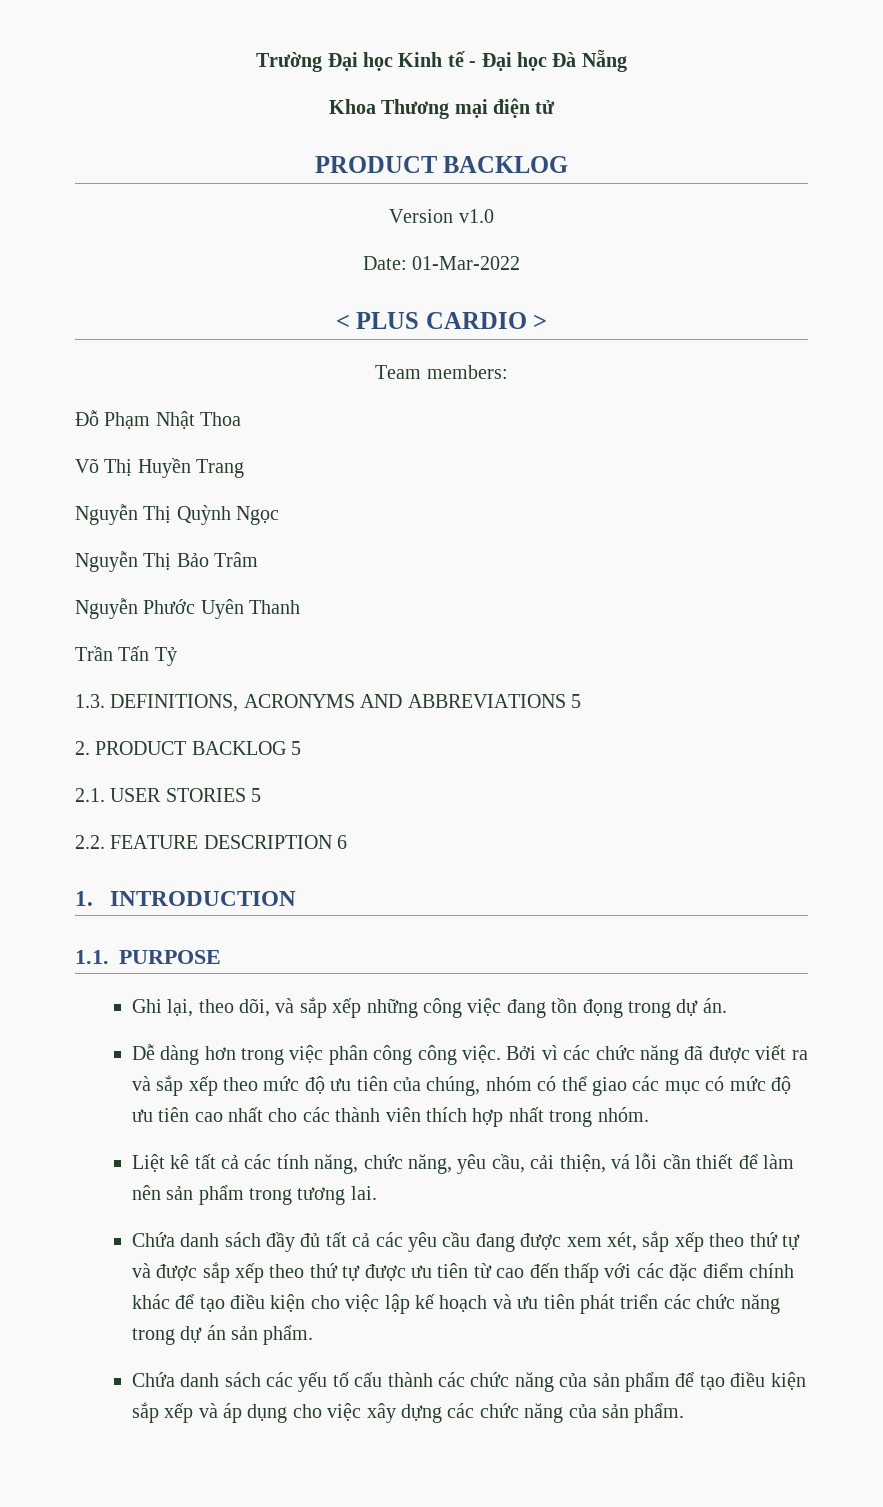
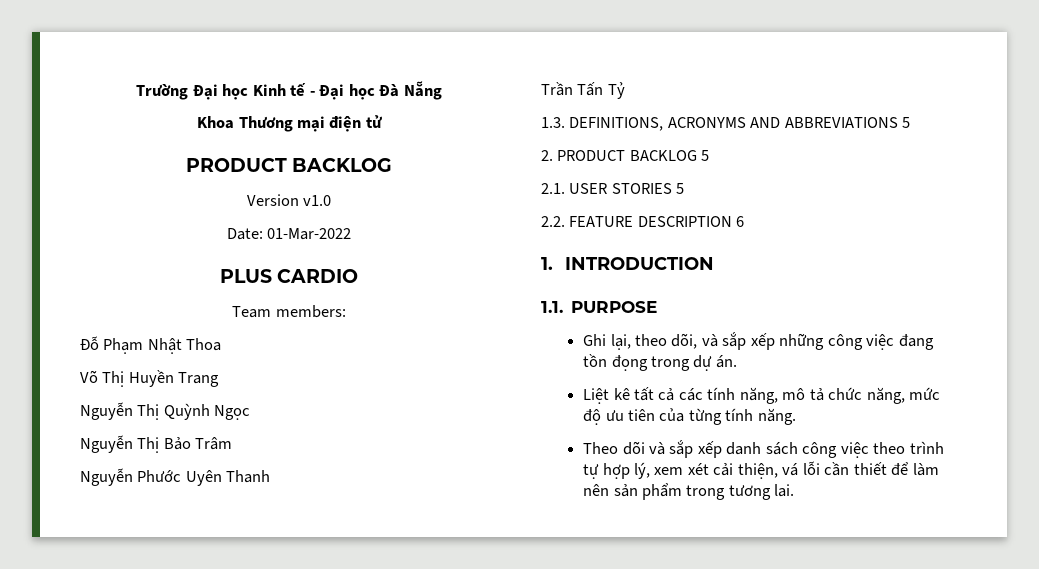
[335,314,350,329] < -> (352, 234) none
[533,314,548,329] > -> (359, 276) none
[131,1044,808,1065] [131,1075,791,1096] [131,1107,649,1127] // Dễ dàng hơn trong việc phân công công việc. Bởi vì các chức năng đã được viết ra và sắp xếp theo mức độ ưu tiên của chúng, nhóm có thể giao các mục có mức độ ưu tiên cao nhất cho các thành viên thích hợp nhất trong nhóm. -> (737, 361) none
[363,1154,525,1174] chức năng, yêu cầu, -> [782,387,941,404] [583,408,796,425] [583,440,944,458] [583,462,709,479] mô tả chức năng, mức độ ưu tiên của từng tính năng. // Theo dõi và sắp xếp danh sách công việc theo trình tự hợp lý, xem xét
[131,1231,800,1252] [131,1262,794,1283] [131,1294,780,1314] [131,1325,314,1345] [131,1372,806,1392] [131,1402,685,1423] // Chứa danh sách đầy đủ tất cả các yêu cầu đang được xem xét, sắp xếp theo thứ tự và được sắp xếp theo thứ tự được ưu tiên từ cao đến thấp với các đặc điểm chính khác để tạo điều kiện cho việc lập kế hoạch và ưu tiên phát triển các chức năng trong dự án sản phẩm. // Chứa danh sách các yếu tố cấu thành các chức năng của sản phẩm để tạo điều kiện sắp xếp và áp dụng cho việc xây dựng các chức năng của sản phẩm. -> (795, 490) none

